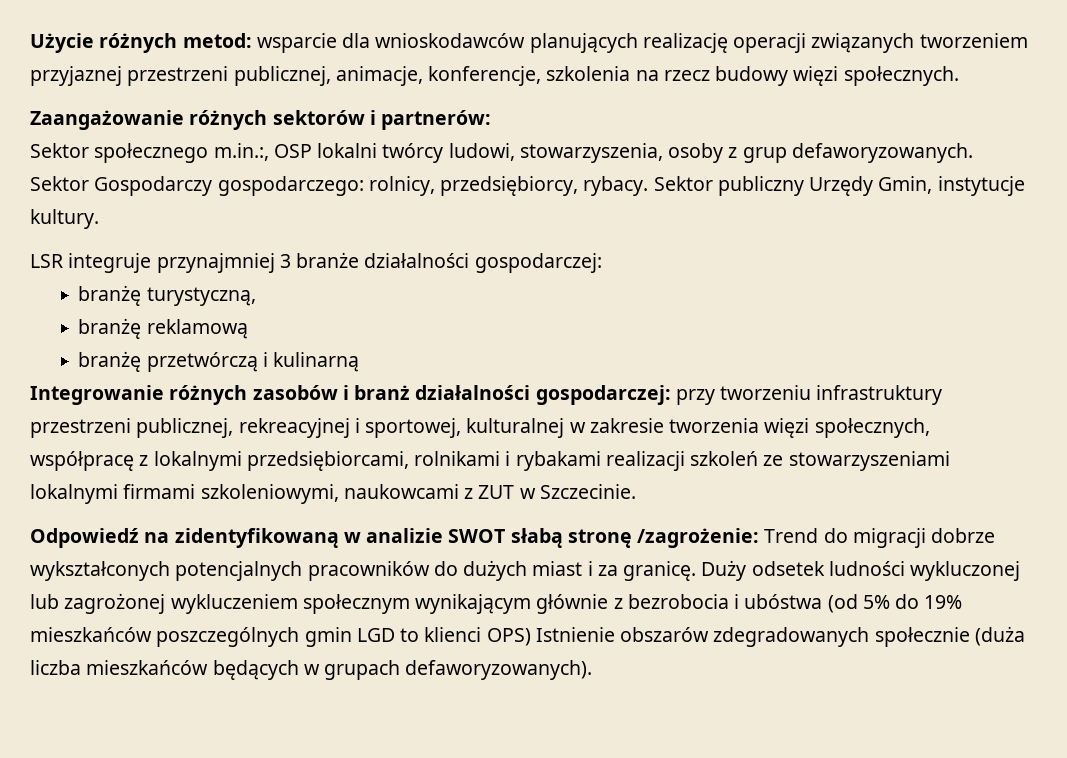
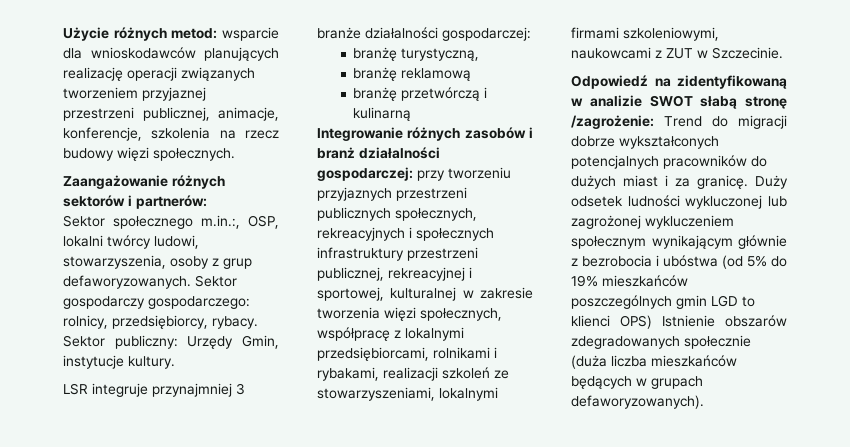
[273,144,312,158] OSP -> [248,215,279,229] OSP,
[94,176,213,196] Gospodarczy -> [63,296,145,309] gospodarczy
[717,176,804,196] publiczny -> [114,335,178,349] publiczny:
(812, 392) none -> [317,187,467,201] [317,207,477,221] [317,227,494,241] przyjaznych przestrzeni publicznych społecznych, rekreacyjnych i społecznych
[515,451,601,471] rybakami -> [317,367,379,381] rybakami,
[788,451,950,471] stowarzyszeniami -> [317,387,435,401] stowarzyszeniami,

